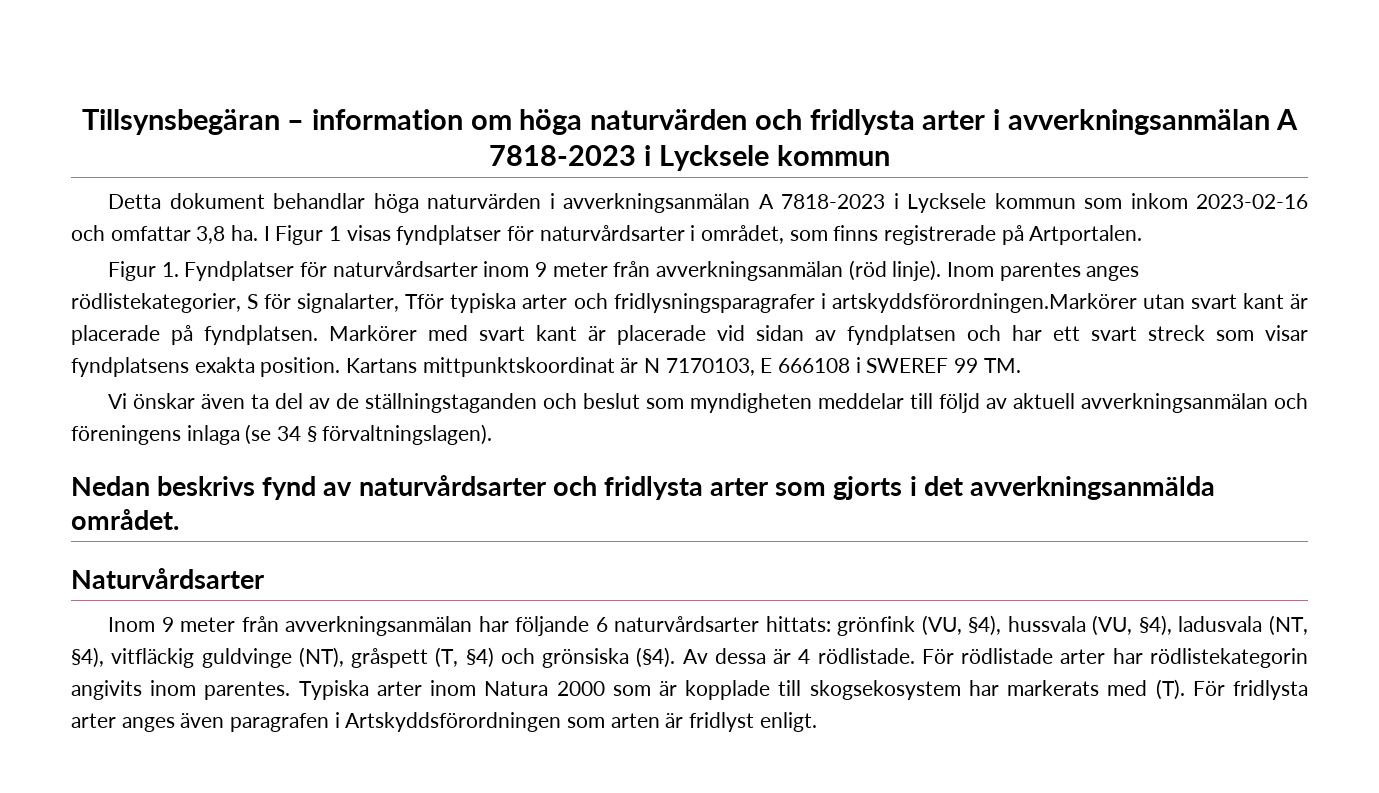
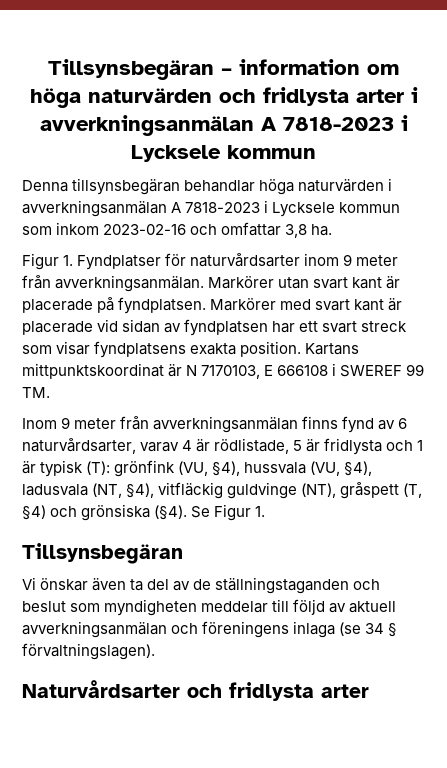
[108,193,265,209] Detta dokument -> [22,178,181,195] Denna tillsynsbegäran
[263,225,1143,245] I Figur 1 visas fyndplatser för naturvårdsarter i området, som finns registrerade på Artportalen. -> (333, 230) none
[656,260,1140,281] [71,293,1137,313] avverkningsanmälan (röd linje). Inom parentes anges rödlistekategorier, S för signalarter, Tför typiska arter och fridlysningsparagrafer i artskyddsförordningen.Markörer -> [55,275,275,292] avverkningsanmälan. Markörer
[967,325,1001,341] och -> (269, 327) none
(1021, 365) none -> [22,416,408,433] [22,438,424,455] [22,460,373,477] [22,482,423,499] [22,504,266,521] [22,543,183,564] // Inom 9 meter från avverkningsanmälan finns fynd av 6 naturvårdsarter, varav 4 är rödlistade, 5 är fridlysta och 1 är typisk (T): grönfink (VU, §4), hussvala (VU, §4), ladusvala (NT, §4), vitfläckig guldvinge (NT), gråspett (T, §4) och grönsiska (§4). Se Figur 1. // Tillsynsbegäran
[71,475,1215,500] [71,509,179,530] [71,568,264,589] [108,615,1308,636] [71,647,1309,668] [71,679,1308,700] [71,712,817,732] Nedan beskrivs fynd av naturvårdsarter och fridlysta arter som gjorts i det avverkningsanmälda området. // Naturvårdsarter // Inom 9 meter från avverkningsanmälan har följande 6 naturvårdsarter hittats: grönfink (VU, §4), hussvala (VU, §4), ladusvala (NT, §4), vitfläckig guldvinge (NT), gråspett (T, §4) och grönsiska (§4). Av dessa är 4 rödlistade. För rödlistade arter har rödlistekategorin angivits inom parentes. Typiska arter inom Natura 2000 som är kopplade till skogsekosystem har markerats med (T). För fridlysta arter anges även paragrafen i Artskyddsförordningen som arten är fridlyst enligt. -> [22,680,369,701] Naturvårdsarter och fridlysta arter

